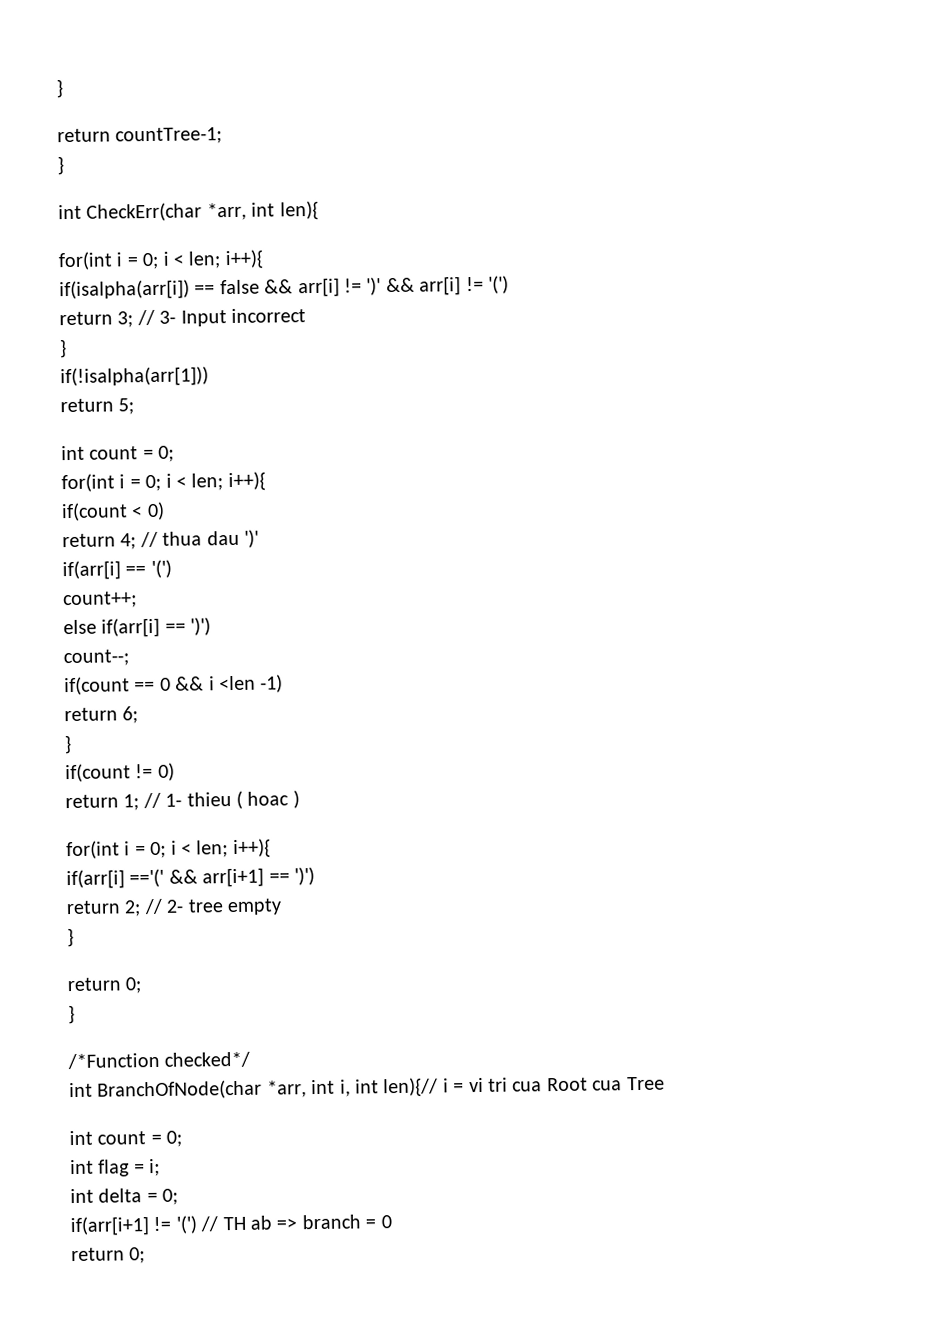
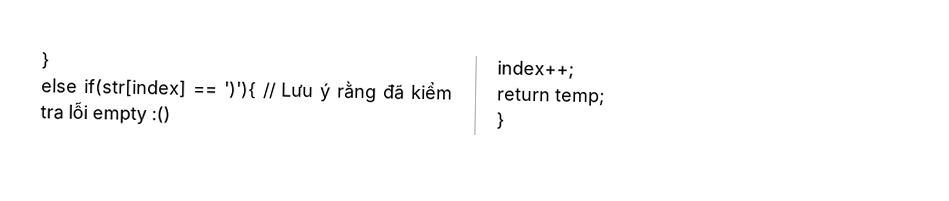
[56,79,63,99] [57,127,223,145] [57,156,64,176] [58,200,319,222] [58,249,264,271] [59,275,509,301] [59,308,306,328] [59,339,67,359] [60,366,209,388] [60,398,135,415] [61,445,175,462] [61,471,266,493] [61,501,165,522] [62,529,260,550] [62,559,172,581] [63,591,137,609] [63,617,212,638] [63,649,129,667] [64,674,284,696] [64,706,139,724] [64,735,72,755] [65,762,175,783] [65,790,300,811] [66,838,271,860] [66,867,315,890] [66,898,282,917] [67,927,74,948] [67,977,143,994] [68,1004,75,1025] [67,1051,251,1070] [69,1076,665,1100] [69,1130,183,1147] [70,1158,161,1177] [70,1188,179,1205] [70,1214,392,1237] [71,1247,146,1264] } // return countTree-1; // } // int CheckErr(char *arr, int len){ // for(int i = 0; i < len; i++){ // if(isalpha(arr[i]) == false && arr[i] != ')' && arr[i] != '(') // return 3; // 3- Input incorrect // } // if(!isalpha(arr[1])) // return 5; // int count = 0; // for(int i = 0; i < len; i++){ // if(count < 0) // return 4; // thua dau ')' // if(arr[i] == '(') // count++; // else if(arr[i] == ')') // count--; // if(count == 0 && i <len -1) // return 6; // } // if(count != 0) // return 1; // 1- thieu ( hoac ) // for(int i = 0; i < len; i++){ // if(arr[i] =='(' && arr[i+1] == ')') // return 2; // 2- tree empty // } // return 0; // } // /*Function checked*/ // int BranchOfNode(char *arr, int i, int len){// i = vi tri cua Root cua Tree // int count = 0; // int flag = i; // int delta = 0; // if(arr[i+1] != '(') // TH ab => branch = 0 // return 0; -> [41,52,50,70] [41,78,454,103] [40,101,171,125] [497,60,574,79] [497,87,605,107] [496,112,505,130] } // else if(str[index] == ')'){ // Lưu ý rằng đã kiểm tra lỗi empty :() // index++; // return temp; // }

